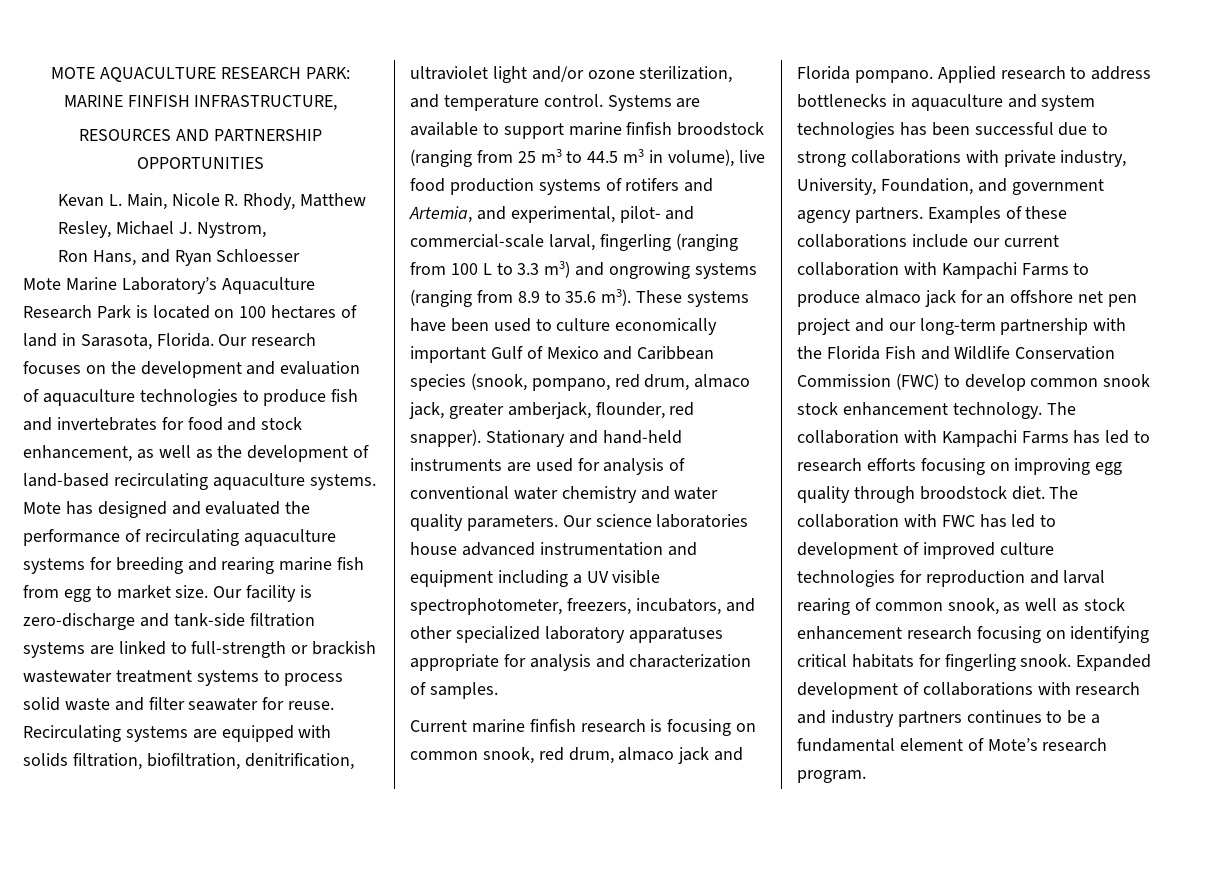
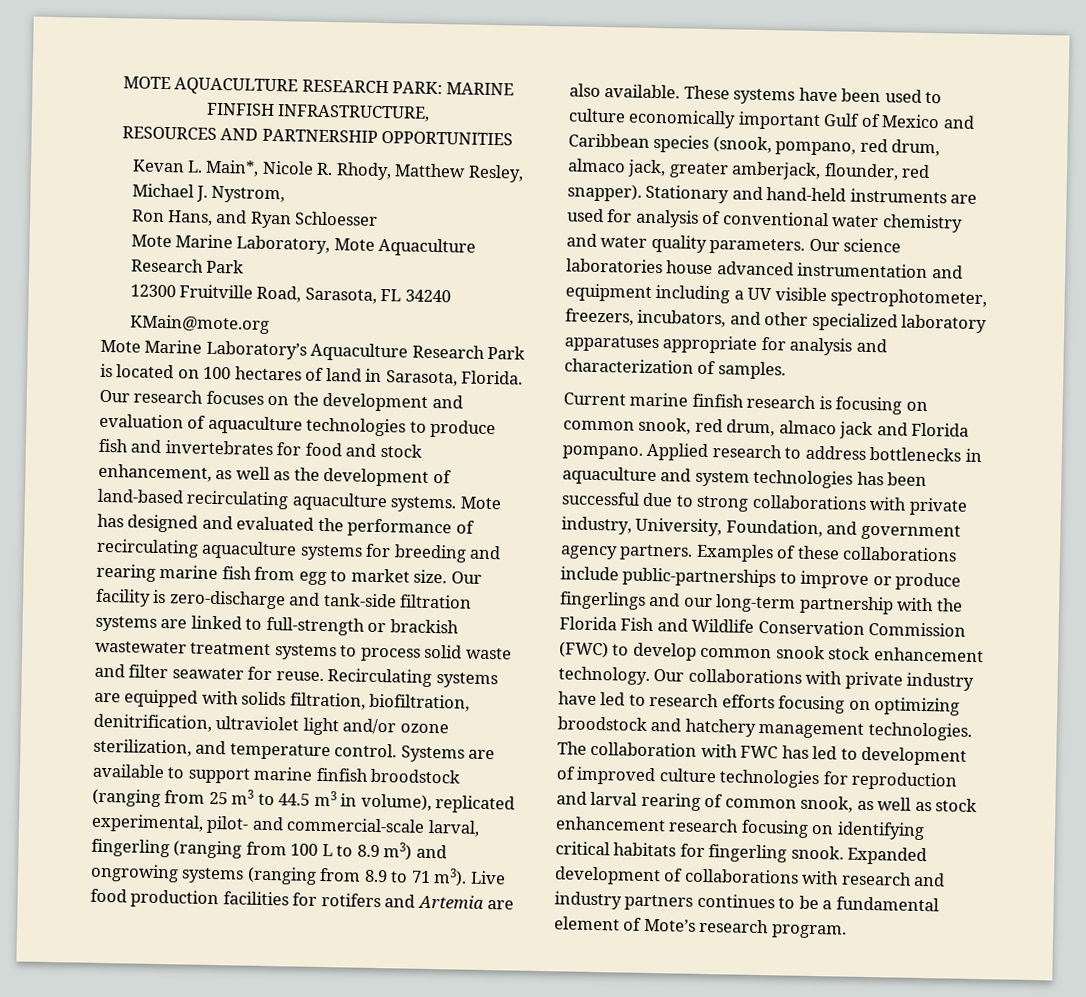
[126,193,167,210] Main, -> [205,159,260,177] Main*,
(301, 255) none -> [130,234,477,257] [130,258,245,274] [129,284,451,304] [128,314,270,334] // Mote Marine Laboratory, Mote Aquaculture Research Park // 12300 Fruitville Road, Sarasota, FL 34240 // KMain@mote.org
[738,150,765,163] [410,178,714,195] [409,206,506,223] live food production systems of rotifers and Artemia, and -> [435,795,516,814] replicated
[517,263,540,275] 3.3 -> [356,844,380,858] 8.9
[565,289,632,306] 35.6 m3). -> [410,868,506,887] [90,888,515,910] [569,83,681,99] 71 m3). Live food production facilities for rotifers and Artemia are also available.
[972,235,1059,247] [797,262,1090,279] [797,290,1138,307] [797,318,850,335] our current collaboration with Kampachi Farms to produce almaco jack for an offshore net pen project -> [622,567,962,591] [559,591,646,610] public-partnerships to improve or produce fingerlings
[1046,402,1076,415] [797,430,1101,447] The collaboration with Kampachi Farms has -> [653,668,975,691] [558,691,597,706] Our collaborations with private industry have
[1014,458,1123,475] [797,486,1045,503] improving egg quality through broodstock diet. -> [874,697,961,716] [557,716,972,741] optimizing broodstock and hatchery management technologies.

